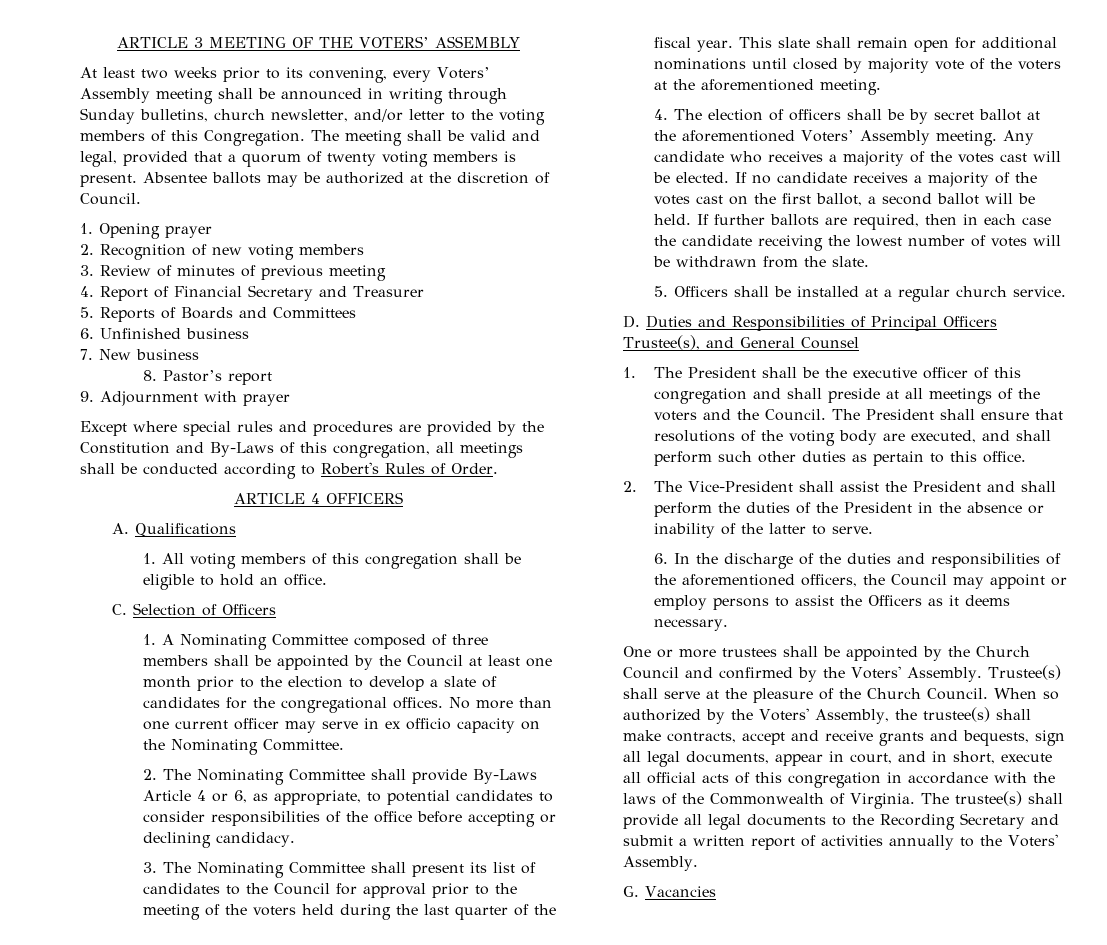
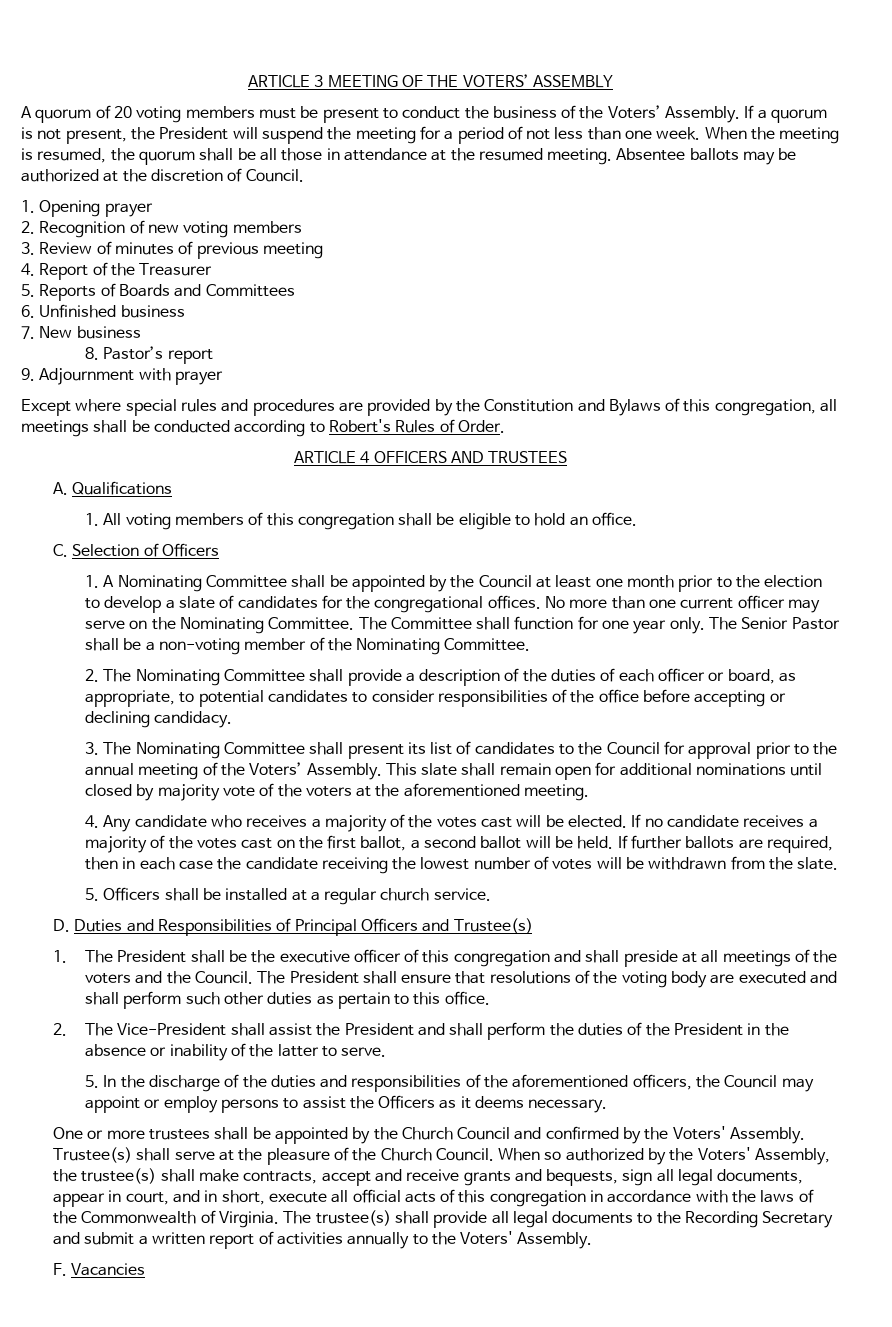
[80,67,490,83] [80,88,507,104] [80,108,545,125] [80,130,540,146] [80,151,516,167] [80,174,137,187] At least two weeks prior to its convening, every Voters’ Assembly meeting shall be announced in writing through Sunday bulletins, church newsletter, and/or letter to the voting members of this Congregation. The meeting shall be valid and legal, provided that a quorum of twenty voting members is present. -> [21,105,828,123] [21,126,840,144] [21,148,613,165] A quorum of 20 voting members must be present to conduct the business of the Voters’ Assembly. If a quorum is not present, the President will suspend the meeting for a period of not less than one week. When the meeting is resumed, the quorum shall be all those in attendance at the resumed meeting.
[174,285,347,301] Financial Secretary and -> [110,263,135,276] the
[210,442,274,457] By-Laws -> [608,399,661,416] Bylaws
(403, 498) none -> [450,451,568,463] AND TRUSTEES
[354,634,489,649] [143,655,209,666] composed of three members -> (287, 581) none
[364,718,516,733] in ex officio capacity -> (125, 624) none
(345, 745) none -> [358,616,840,634] [84,637,531,655] The Committee shall function for one year only. The Senior Pastor shall be a non-voting member of the Nominating Committee.
[473,769,538,784] [143,790,248,803] By-Laws Article 4 or 6, -> [405,668,775,686] a description of the duties of each officer or board,
(518, 888) none -> [84,763,134,776] annual
[253,904,557,920] [654,37,734,52] voters held during the last quarter of the fiscal year. -> [249,762,382,780] Voters’ Assembly.
[674,109,1041,124] [654,130,998,146] The election of officers shall be by secret ballot at the aforementioned Voters’ Assembly meeting. -> (99, 821) none
[622,335,859,350] Trustee(s), and General Counsel -> [422,918,533,934] and Trustee(s)
[911,430,977,443] executed, -> [738,971,806,984] executed
[654,553,669,564] 6. -> [84,1075,99,1088] 5.
[622,886,639,897] G. -> [52,1263,67,1276] F.

